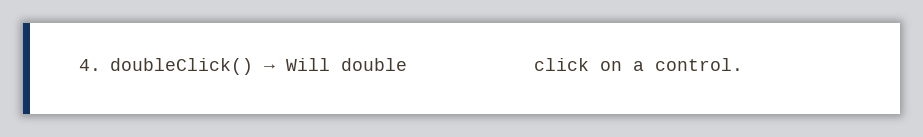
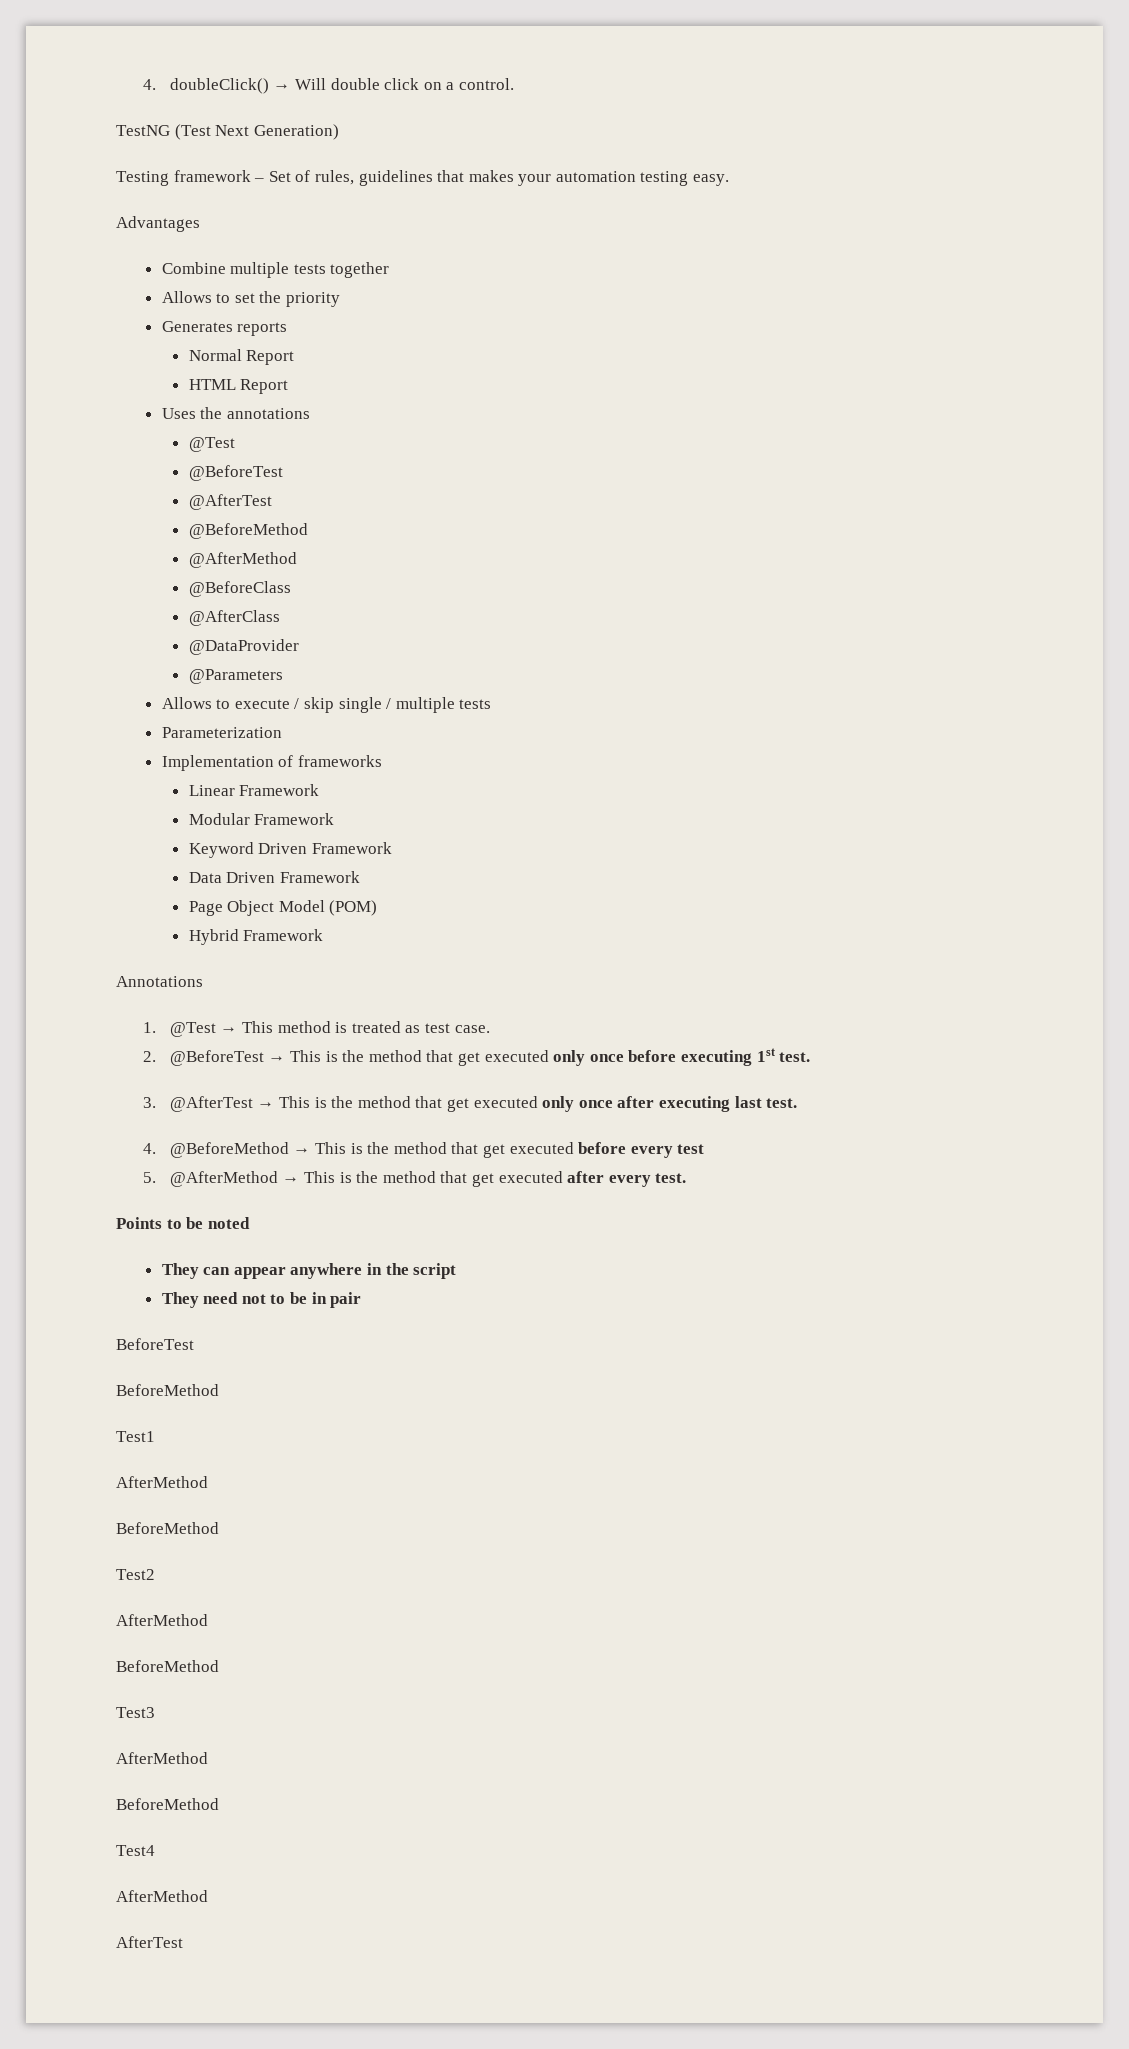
(743, 64) none -> [116,124,339,140] [116,170,730,186] [116,216,200,232] [161,262,390,278] [161,291,341,307] [161,321,288,336] [188,349,295,365] [188,379,289,394] [161,407,310,419] [188,437,235,452] [188,465,283,481] [188,494,272,510] [188,523,308,539] [188,552,297,568] [188,581,291,597] [188,610,280,626] [188,639,299,655] [188,669,283,684] [161,697,492,713] [161,727,282,738] [161,755,382,771] [188,784,320,796] [188,813,335,825] [188,842,392,858] [188,871,360,883] [188,900,378,916] [188,929,324,945] [116,976,203,987] [142,1021,490,1037] [142,1048,811,1066] [142,1096,798,1112] [142,1142,705,1158] [142,1171,687,1187] [116,1217,250,1229] [161,1263,457,1279] [161,1292,362,1308] [116,1338,194,1350] [116,1384,219,1396] [116,1431,155,1442] [116,1476,208,1488] [116,1522,219,1534] [116,1569,155,1580] [116,1614,208,1626] [116,1660,219,1672] [116,1707,155,1718] [116,1752,208,1764] [116,1798,219,1810] [116,1845,155,1856] [116,1890,208,1902] [116,1936,183,1948] // TestNG (Test Next Generation) // Testing framework – Set of rules, guidelines that makes your automation testing easy. // Advantages // Combine multiple tests together // Allows to set the priority // Generates reports // Normal Report // HTML Report // Uses the annotations // @Test // @BeforeTest // @AfterTest // @BeforeMethod // @AfterMethod // @BeforeClass // @AfterClass // @DataProvider // @Parameters // Allows to execute / skip single / multiple tests // Parameterization // Implementation of frameworks // Linear Framework // Modular Framework // Keyword Driven Framework // Data Driven Framework // Page Object Model (POM) // Hybrid Framework // Annotations // 1. @Test → This method is treated as test case. // 2. @BeforeTest → This is the method that get executed only once before executing 1st test. // 3. @AfterTest → This is the method that get executed only once after executing last test. // 4. @BeforeMethod → This is the method that get executed before every test // 5. @AfterMethod → This is the method that get executed after every test. // Points to be noted // They can appear anywhere in the script // They need not to be in pair // BeforeTest // BeforeMethod // Test1 // AfterMethod // BeforeMethod // Test2 // AfterMethod // BeforeMethod // Test3 // AfterMethod // BeforeMethod // Test4 // AfterMethod // AfterTest

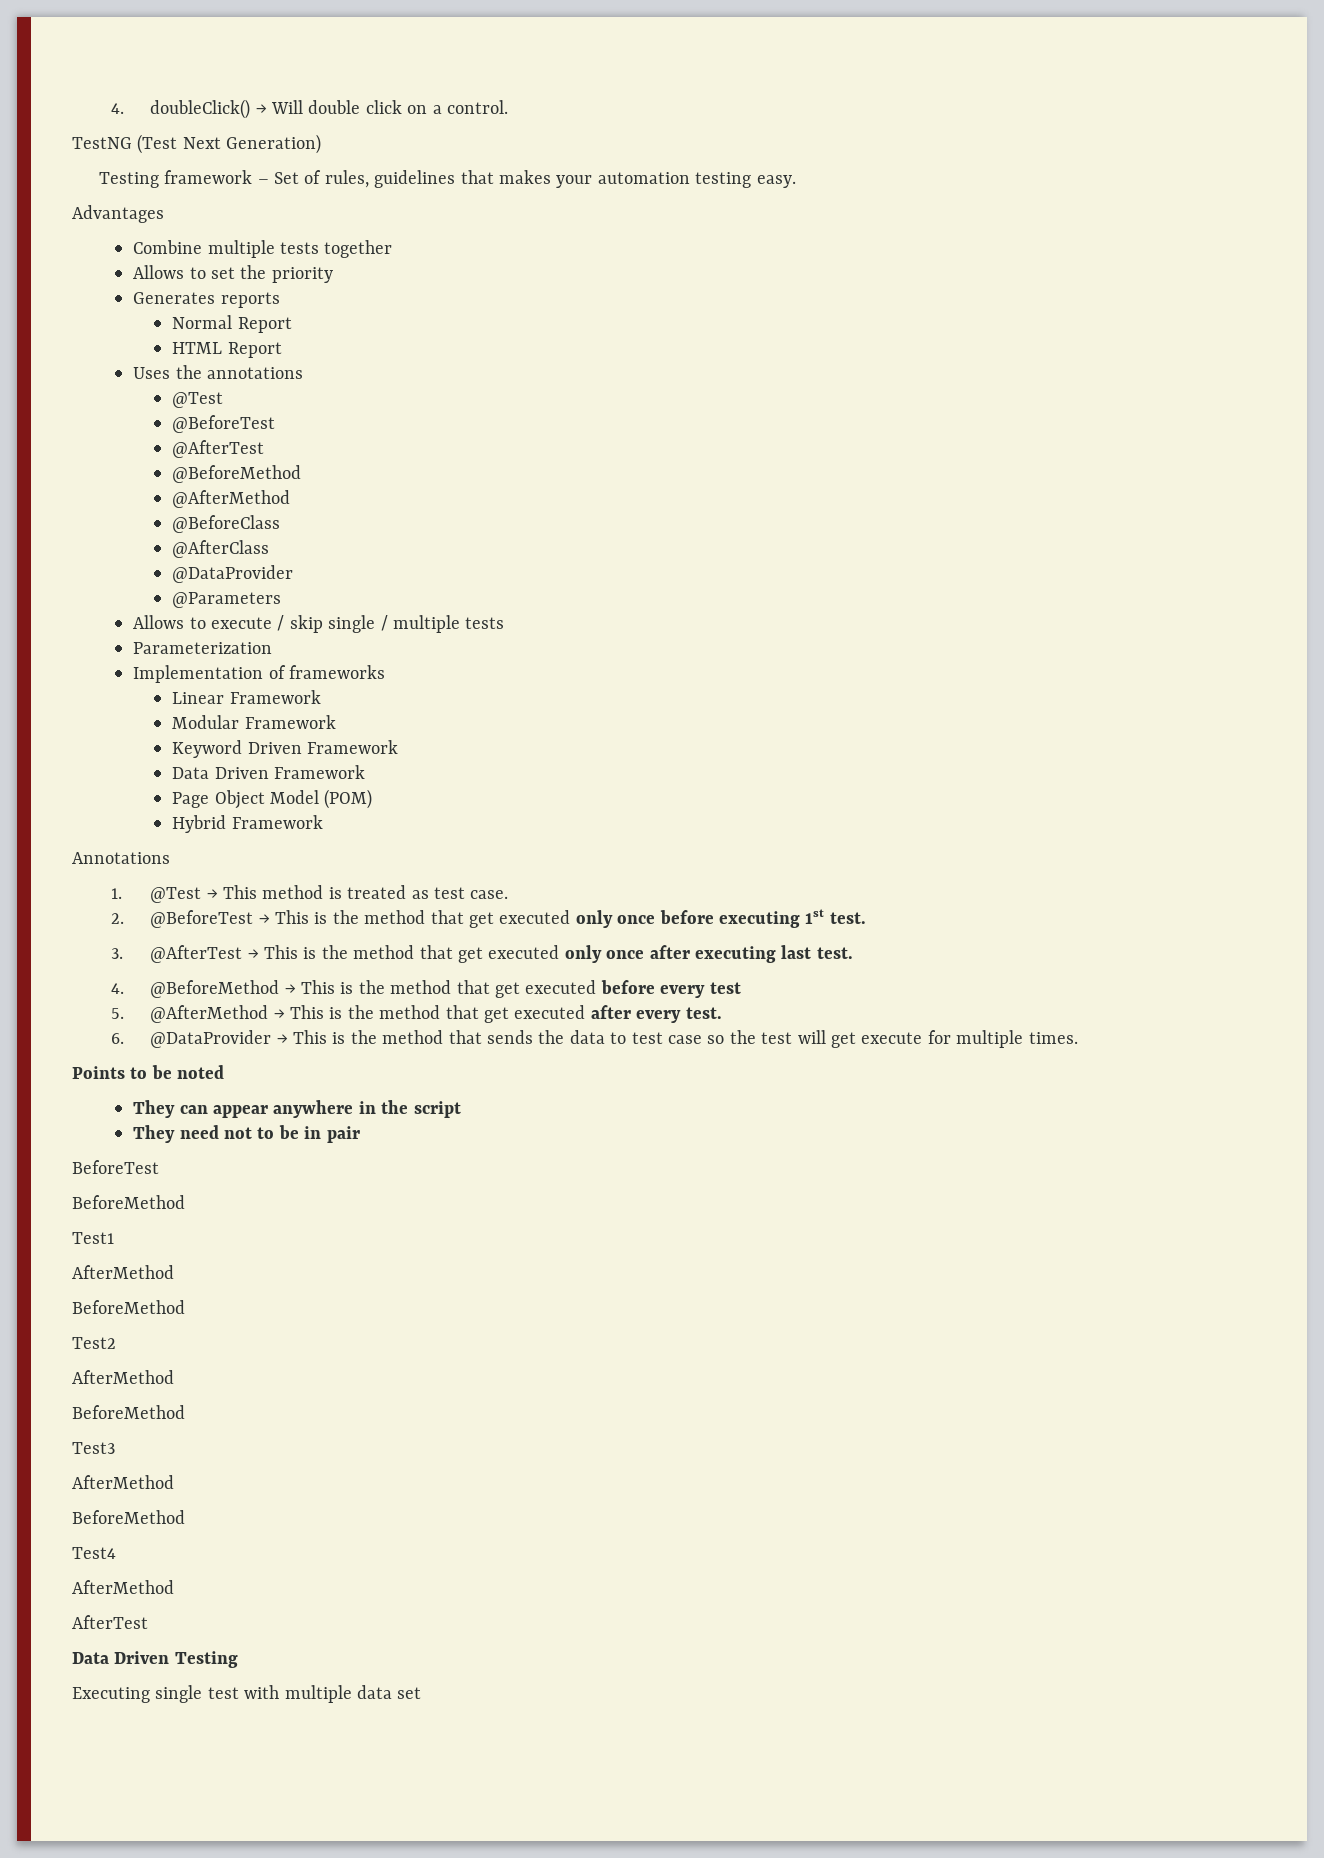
(687, 1178) none -> [111,1030,1078,1048] // 6. @DataProvider → This is the method that sends the data to test case so the test will get execute for multiple times.
(183, 1942) none -> [72,1651,238,1668] [72,1685,422,1703] // Data Driven Testing // Executing single test with multiple data set

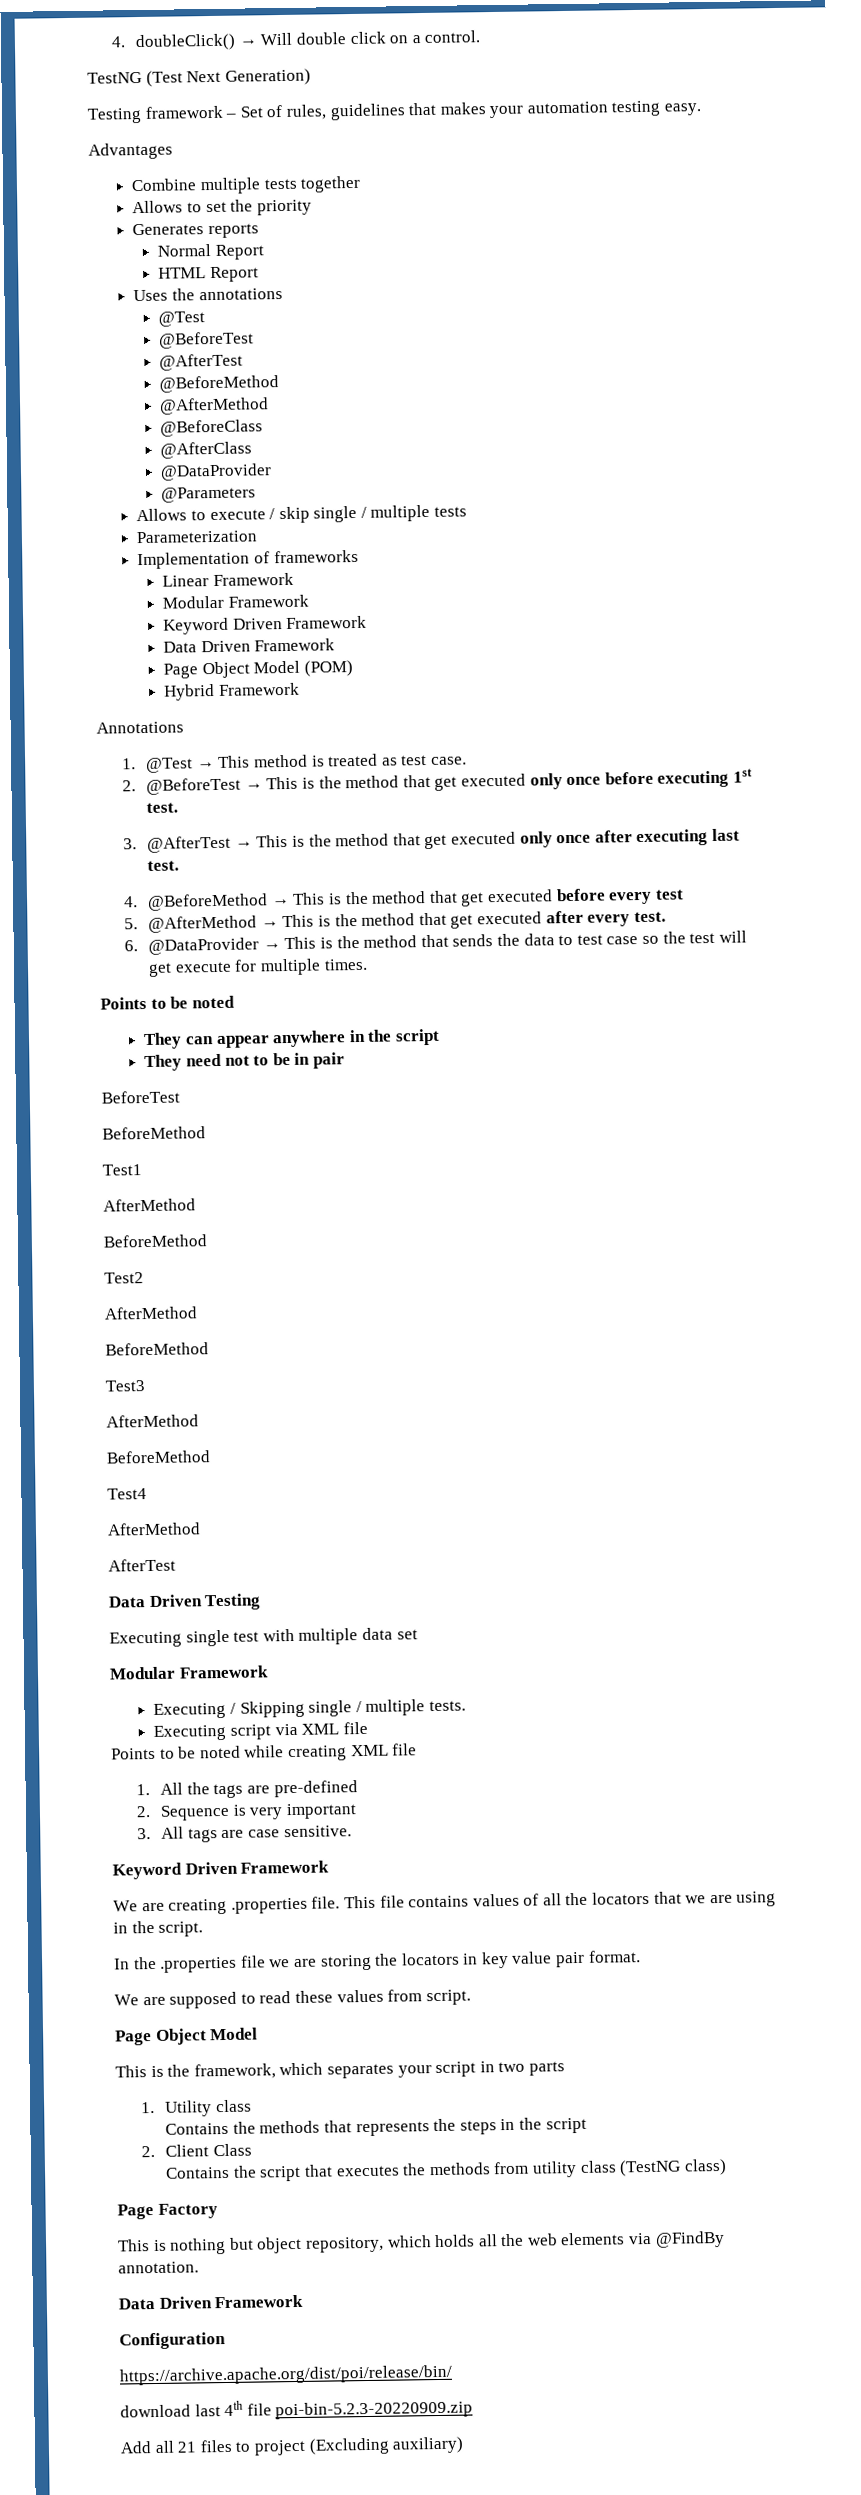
(422, 1693) none -> [109,1665,269,1680] [153,1699,466,1719] [153,1721,368,1741] [111,1743,418,1762] [135,1780,358,1799] [135,1803,358,1821] [136,1825,352,1843] [112,1860,330,1880] [113,1891,777,1915] [113,1920,204,1937] [114,1950,641,1973] [114,1989,471,2009] [115,2027,259,2046] [115,2061,565,2080] [140,2099,252,2117] [165,2117,587,2137] [140,2143,252,2158] [165,2158,727,2182] [117,2203,218,2220] [117,2230,725,2255] [118,2261,199,2274] [118,2294,304,2310] [119,2332,226,2350] [119,2364,453,2386] [120,2400,474,2420] [120,2436,465,2456] // Modular Framework // Executing / Skipping single / multiple tests. // Executing script via XML file // Points to be noted while creating XML file // 1. All the tags are pre-defined // 2. Sequence is very important // 3. All tags are case sensitive. // Keyword Driven Framework // We are creating .properties file. This file contains values of all the locators that we are using in the script. // In the .properties file we are storing the locators in key value pair format. // We are supposed to read these values from script. // Page Object Model // This is the framework, which separates your script in two parts // 1. Utility class // Contains the methods that represents the steps in the script // 2. Client Class // Contains the script that executes the methods from utility class (TestNG class) // Page Factory // This is nothing but object repository, which holds all the web elements via @FindBy annotation. // Data Driven Framework // Configuration // https://archive.apache.org/dist/poi/release/bin/ // download last 4th file poi-bin-5.2.3-20220909.zip // Add all 21 files to project (Excluding auxiliary)

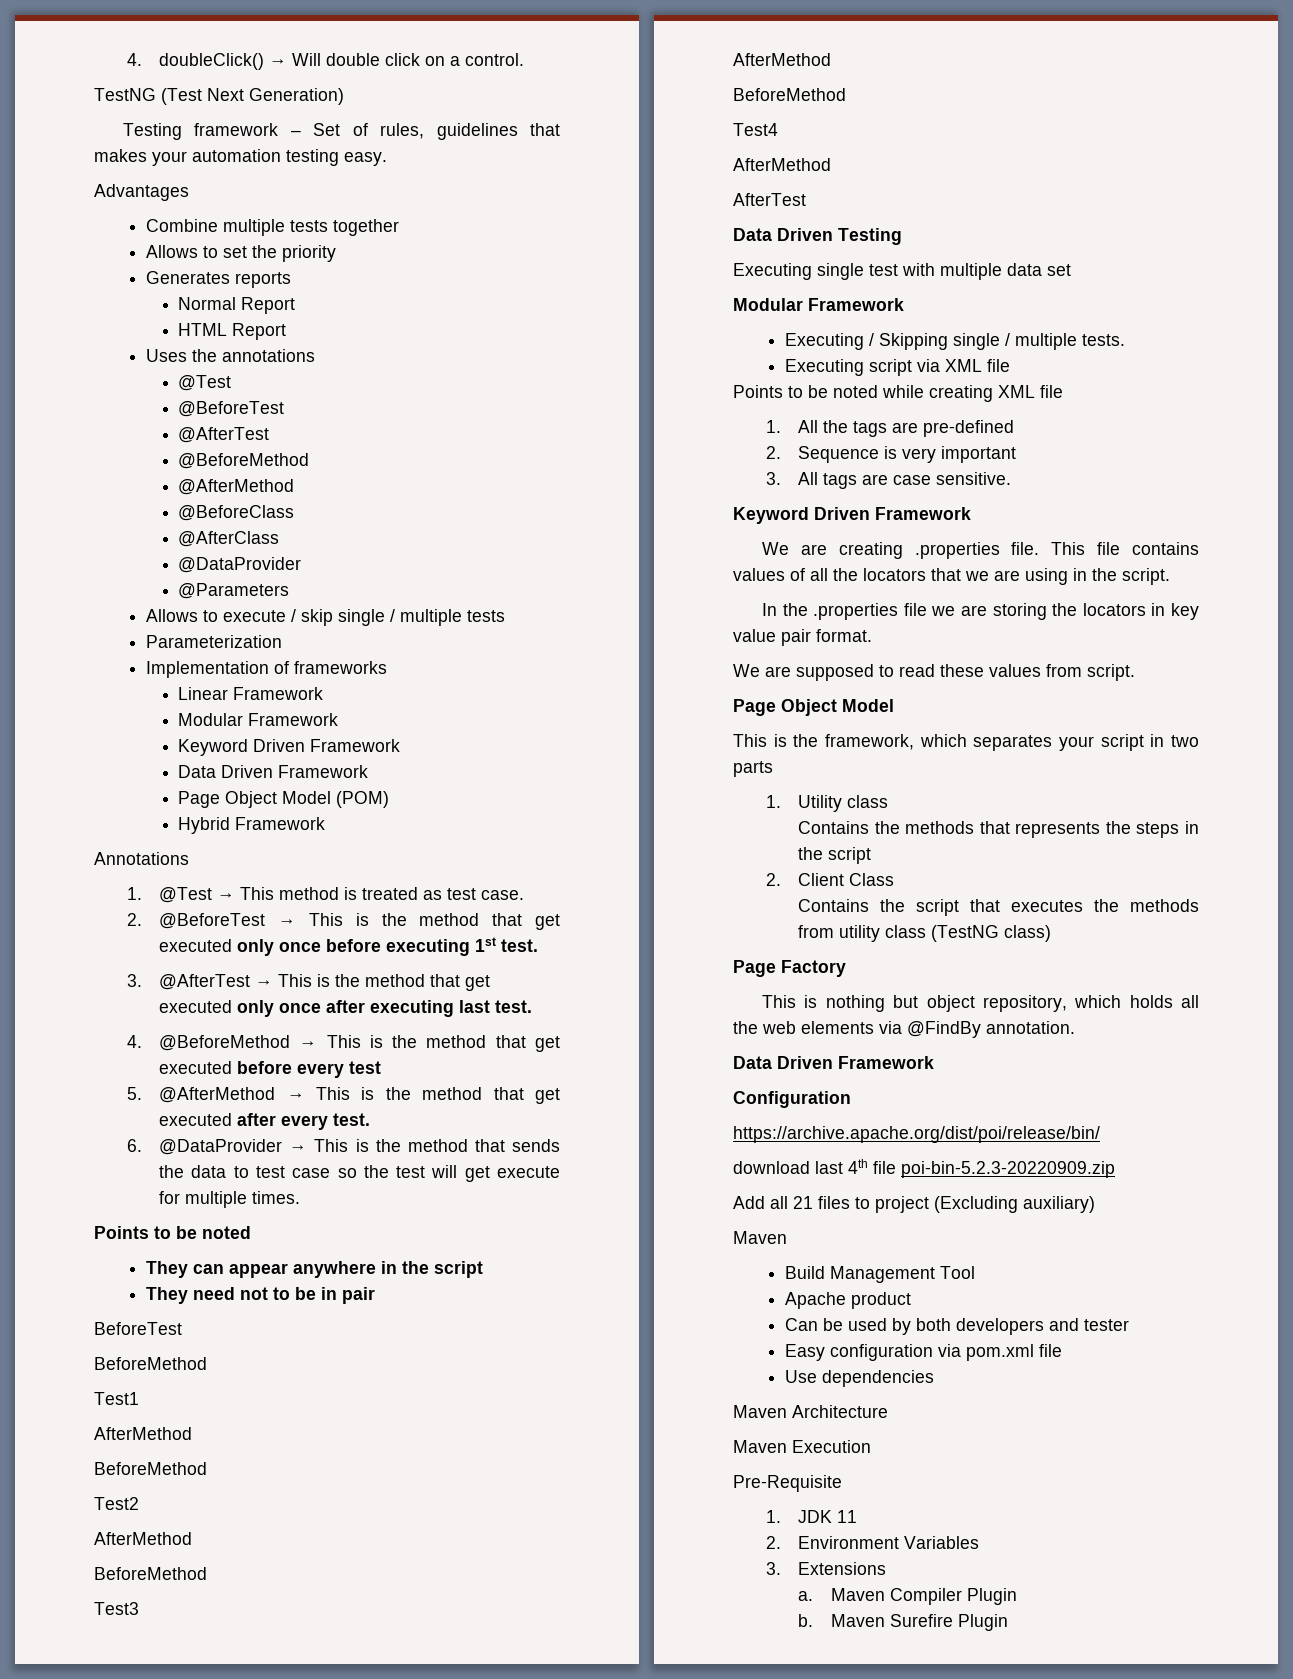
(465, 2445) none -> [733,1231,787,1244] [784,1266,975,1283] [784,1292,911,1309] [784,1318,1129,1335] [784,1344,1062,1361] [784,1370,934,1387] [733,1405,888,1418] [733,1440,871,1453] [733,1475,842,1492] [765,1510,858,1523] [765,1536,980,1549] [765,1562,887,1575] [798,1588,1017,1605] [798,1614,1008,1631] // Maven // Build Management Tool // Apache product // Can be used by both developers and tester // Easy configuration via pom.xml file // Use dependencies // Maven Architecture // Maven Execution // Pre-Requisite // 1. JDK 11 // 2. Environment Variables // 3. Extensions // a. Maven Compiler Plugin // b. Maven Surefire Plugin

